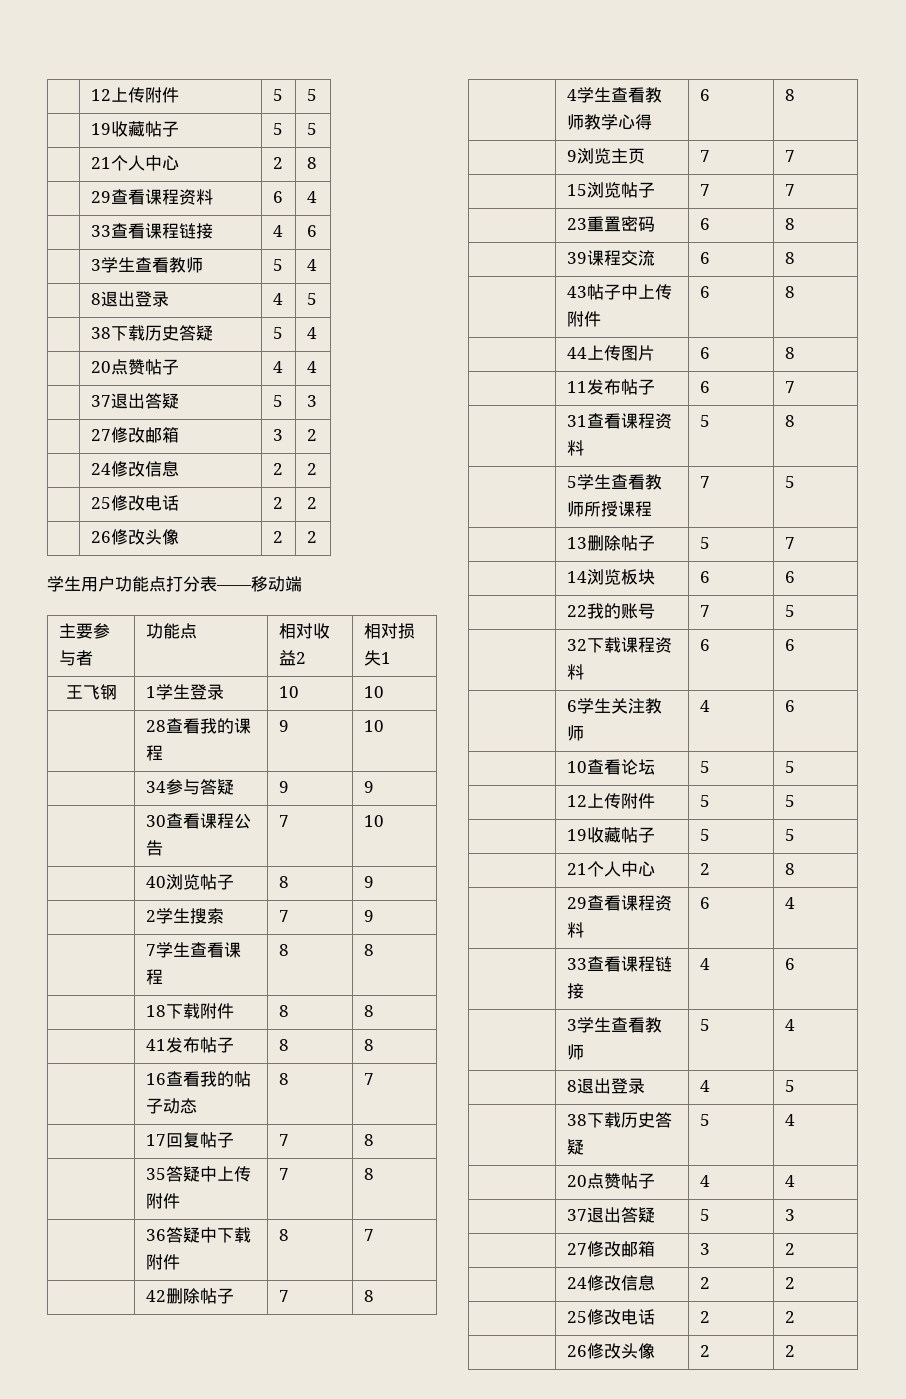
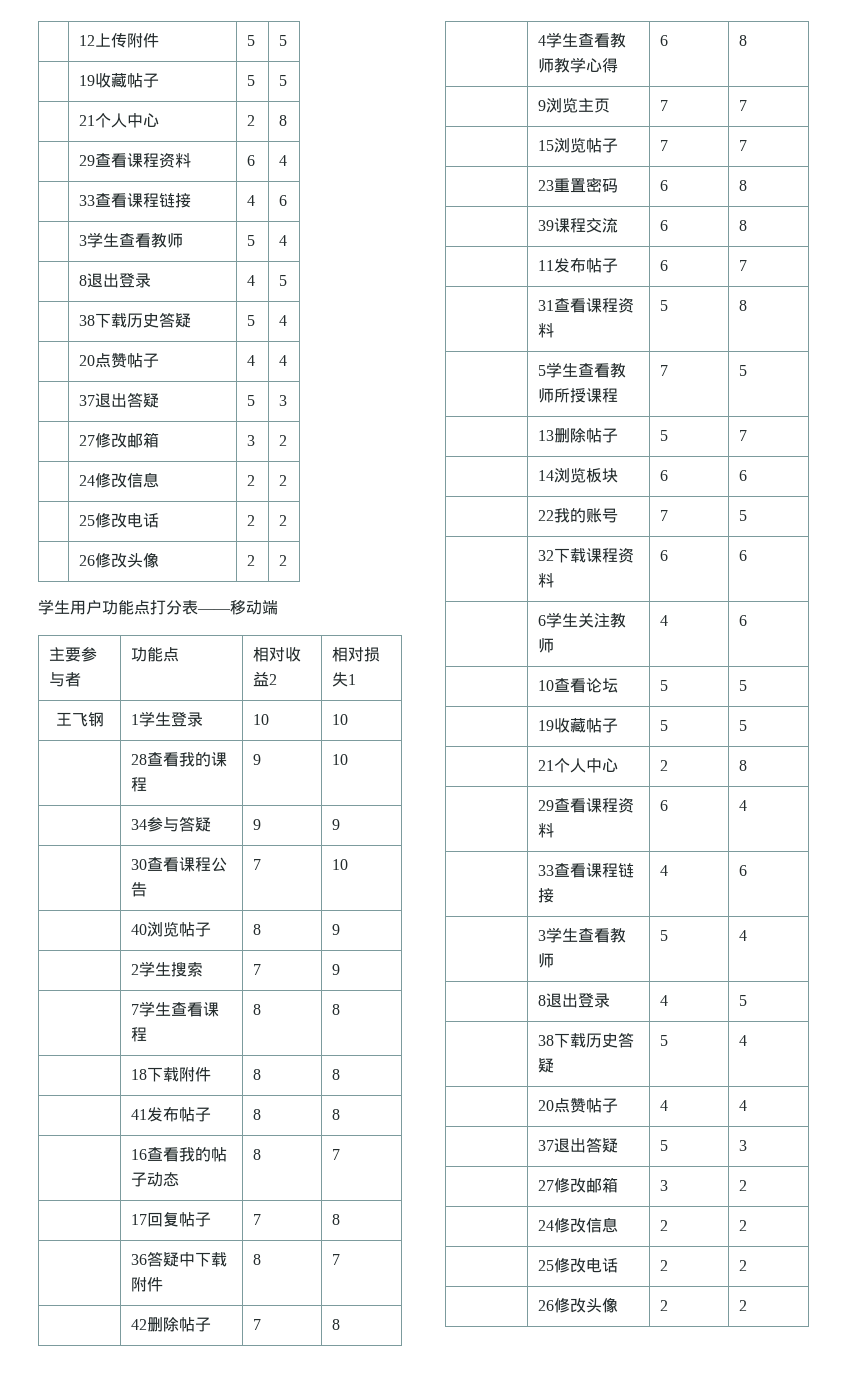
[145,1166,251,1182] [145,1193,180,1209] [278,1168,289,1180] [363,1168,374,1180] // | 35答疑中上传附件 | 7 | 8 -> (341, 1219) none
[566,284,672,300] [566,311,601,327] [699,286,710,298] [784,286,795,298] [566,345,655,361] [699,347,710,359] [784,347,795,359] // | 43帖子中上传附件 | 6 | 8 // | 44上传图片 | 6 | 8 -> (748, 225) none
[566,793,655,809] [699,795,710,807] [784,795,795,807] // | 12上传附件 | 5 | 5 -> (748, 685) none

